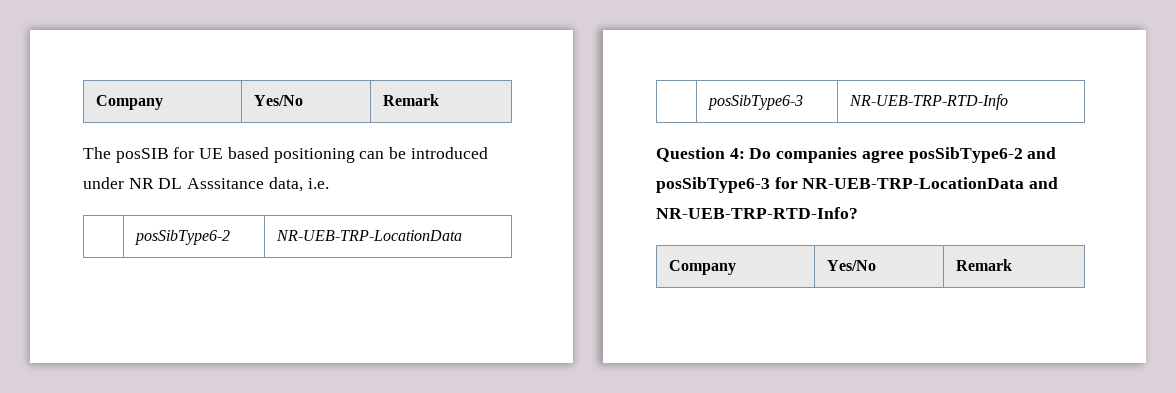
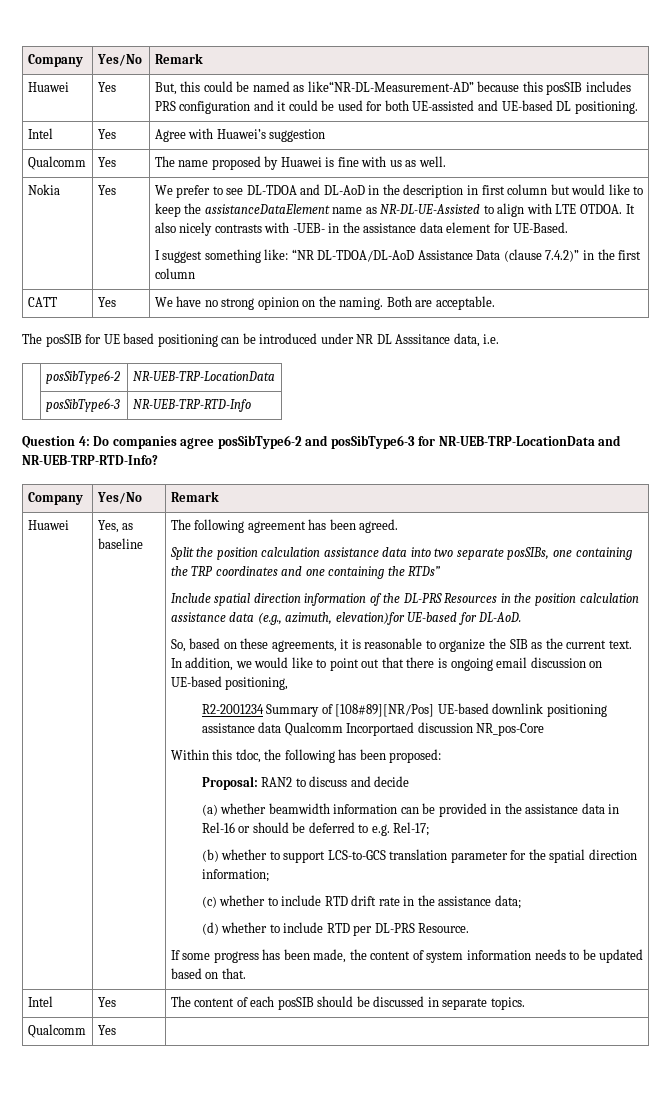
[96,95,164,110] [254,95,304,106] [383,94,440,106] Company | Yes/No | Remark -> [27,54,83,67] [96,54,142,66] [154,53,203,64] [27,82,69,92] [97,82,116,92] [154,81,631,95] [154,100,638,114] [27,128,53,139] [97,129,116,139] [154,128,326,142] [27,156,86,170] [97,157,116,167] [154,156,446,170] [27,184,60,195] [97,185,116,195] [154,184,644,198] [154,203,635,217] [154,222,568,236] [154,249,642,263] [154,268,195,279] [27,297,57,307] [97,297,116,307] [154,296,495,310] Company | Yes/No | Remark // Huawei | Yes | But, this could be named as like“NR-DL-Measurement-AD” because this posSIB includes PRS configuration and it could be used for both UE-assisted and UE-based DL positioning. // Intel | Yes | Agree with Huawei’s suggestion // Qualcomm | Yes | The name proposed by Huawei is fine with us as well. // Nokia | Yes | We prefer to see DL-TDOA and DL-AoD in the description in first column but would like to keep the assistanceDataElement name as NR-DL-UE-Assisted to align with LTE OTDOA. It also nicely contrasts with -UEB- in the assistance data element for UE-Based. // I suggest something like: “NR DL-TDOA/DL-AoD Assistance Data (clause 7.4.2)” in the first column // CATT | Yes | We have no strong opinion on the naming. Both are acceptable.
(1013, 265) none -> [27,520,69,530] [97,520,134,533] [97,538,143,549] [170,519,399,533] [169,547,632,560] [170,566,441,579] [170,593,639,606] [170,612,522,625] [170,638,632,652] [170,657,603,671] [170,676,289,690] [201,703,607,717] [201,722,545,736] [170,749,442,763] [201,776,410,790] [201,803,620,817] [201,822,430,836] [201,849,637,863] [201,869,269,882] [201,895,521,909] [201,922,470,936] [170,949,644,963] [170,968,246,979] [27,996,53,1007] [97,997,116,1007] [170,996,525,1010] [27,1024,86,1038] [97,1025,116,1035] // Huawei | Yes, as baseline | The following agreement has been agreed. // Split the position calculation assistance data into two separate posSIBs, one containing the TRP coordinates and one containing the RTDs” // Include spatial direction information of the DL-PRS Resources in the position calculation assistance data (e.g., azimuth, elevation)for UE-based for DL-AoD. // So, based on these agreements, it is reasonable to organize the SIB as the current text. In addition, we would like to point out that there is ongoing email discussion on UE-based positioning, // R2-2001234 Summary of [108#89][NR/Pos] UE-based downlink positioning assistance data Qualcomm Incorportaed discussion NR_pos-Core // Within this tdoc, the following has been proposed: // Proposal: RAN2 to discuss and decide // (a) whether beamwidth information can be provided in the assistance data in Rel-16 or should be deferred to e.g. Rel-17; // (b) whether to support LCS-to-GCS translation parameter for the spatial direction information; // (c) whether to include RTD drift rate in the assistance data; // (d) whether to include RTD per DL-PRS Resource. // If some progress has been made, the content of system information needs to be updated based on that. // Intel | Yes | The content of each posSIB should be discussed in separate topics. // Qualcomm | Yes |

